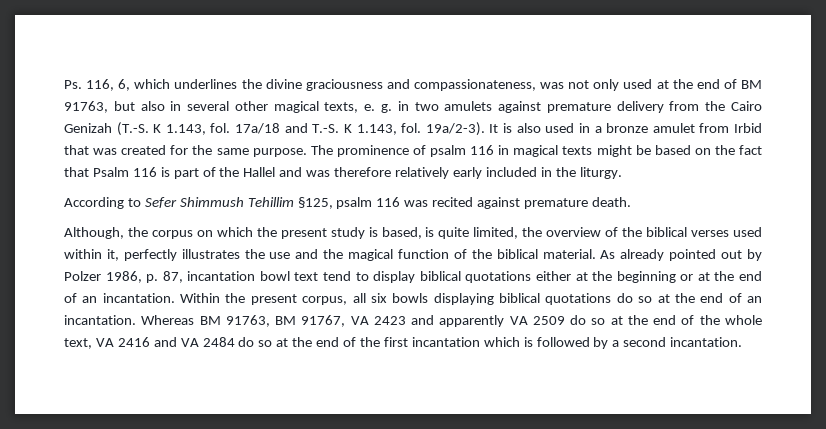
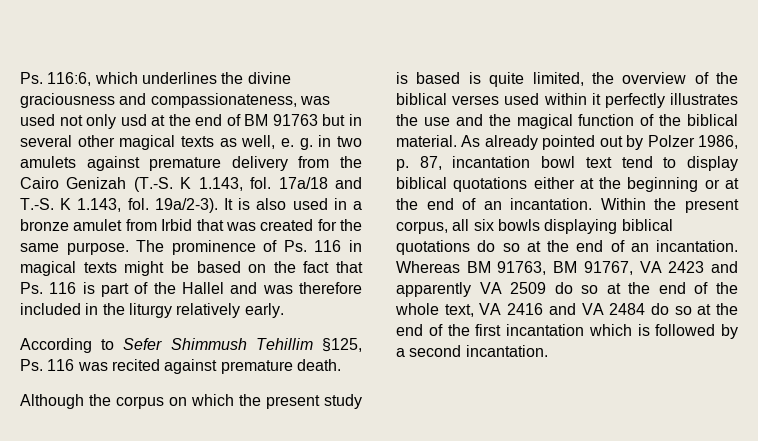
[64,79,131,91] Ps. 116, 6, -> [20,72,92,86] Ps. 116:6,
(565, 85) none -> [20,114,55,126] used
[623,79,653,89] used -> [120,114,147,126] usd
[64,101,165,113] 91763, but also -> [272,114,346,126] 91763 but
[324,102,359,113] texts, -> [181,135,276,149] texts as well,
[430,145,467,157] psalm -> [283,240,307,252] Ps.
[92,167,129,177] Psalm -> [20,282,43,294] Ps.
[395,167,482,179] relatively early -> (362, 288) none
[579,167,622,179] liturgy. -> [128,303,284,318] liturgy relatively early.
[336,197,373,209] psalm -> [20,359,43,371] Ps.
[64,227,124,239] Although, -> [20,394,84,409] Although
[381,227,422,239] based, -> [416,72,461,84] based
[106,249,119,261] it, -> [591,93,601,105] it

